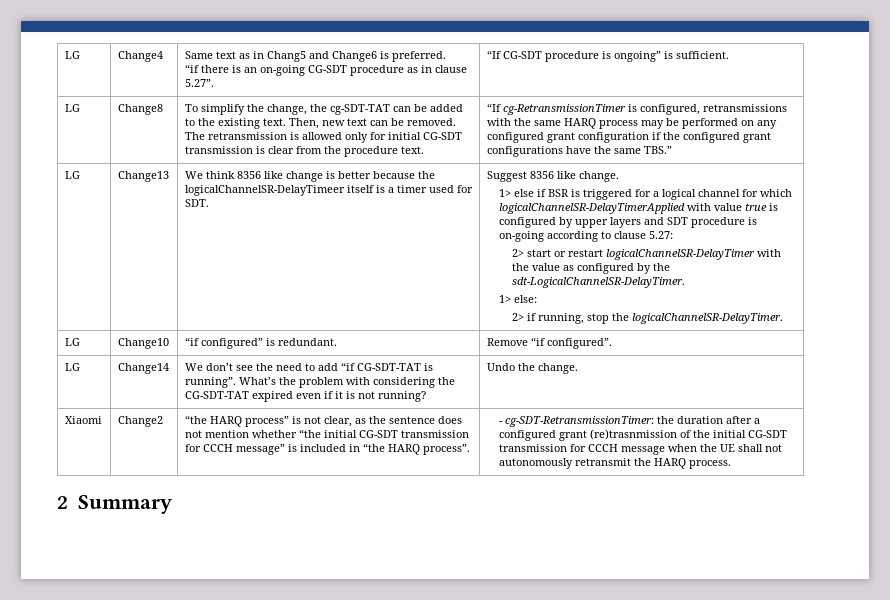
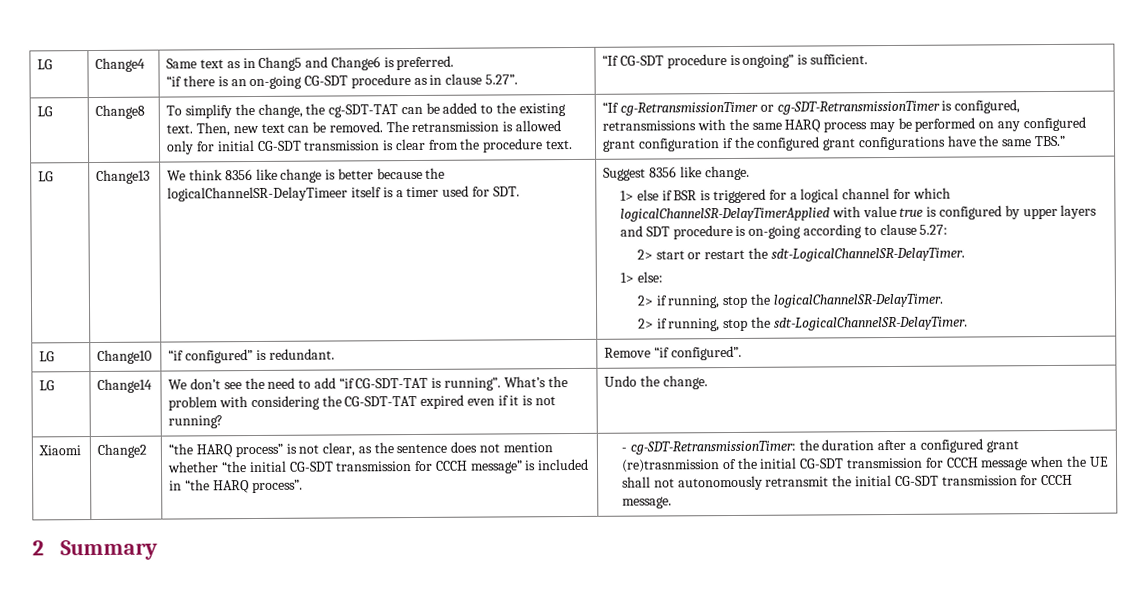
(626, 109) none -> [759,100,940,115] or cg-SDT-RetransmissionTimer
[606,249,782,260] [512,263,652,274] logicalChannelSR-DelayTimer with the value as configured by -> (746, 254) none
(784, 318) none -> [637,316,968,332] // 2> if running, stop the sdt-LogicalChannelSR-DelayTimer.
[654,458,732,469] HARQ process. -> [854,474,1074,487] [622,496,673,509] initial CG-SDT transmission for CCCH message.

